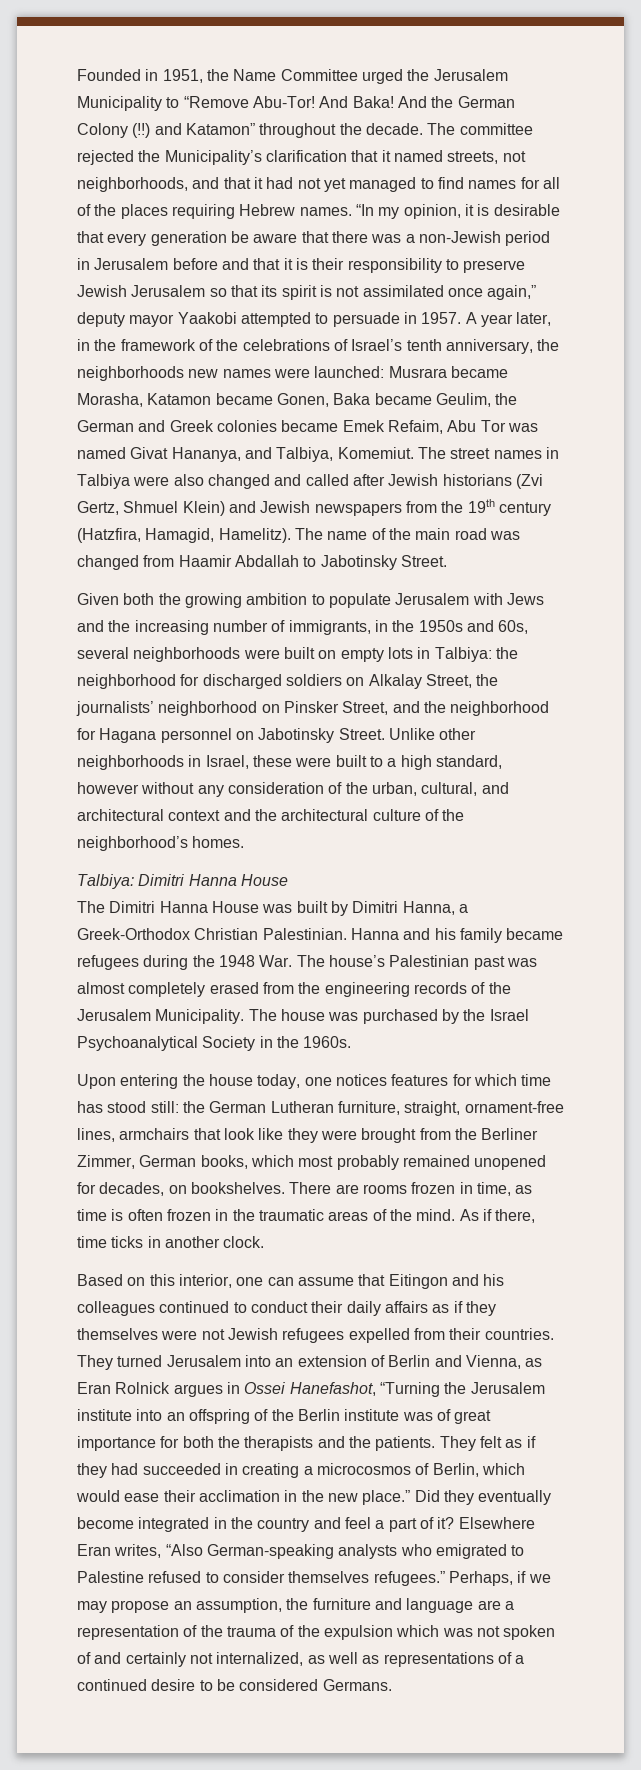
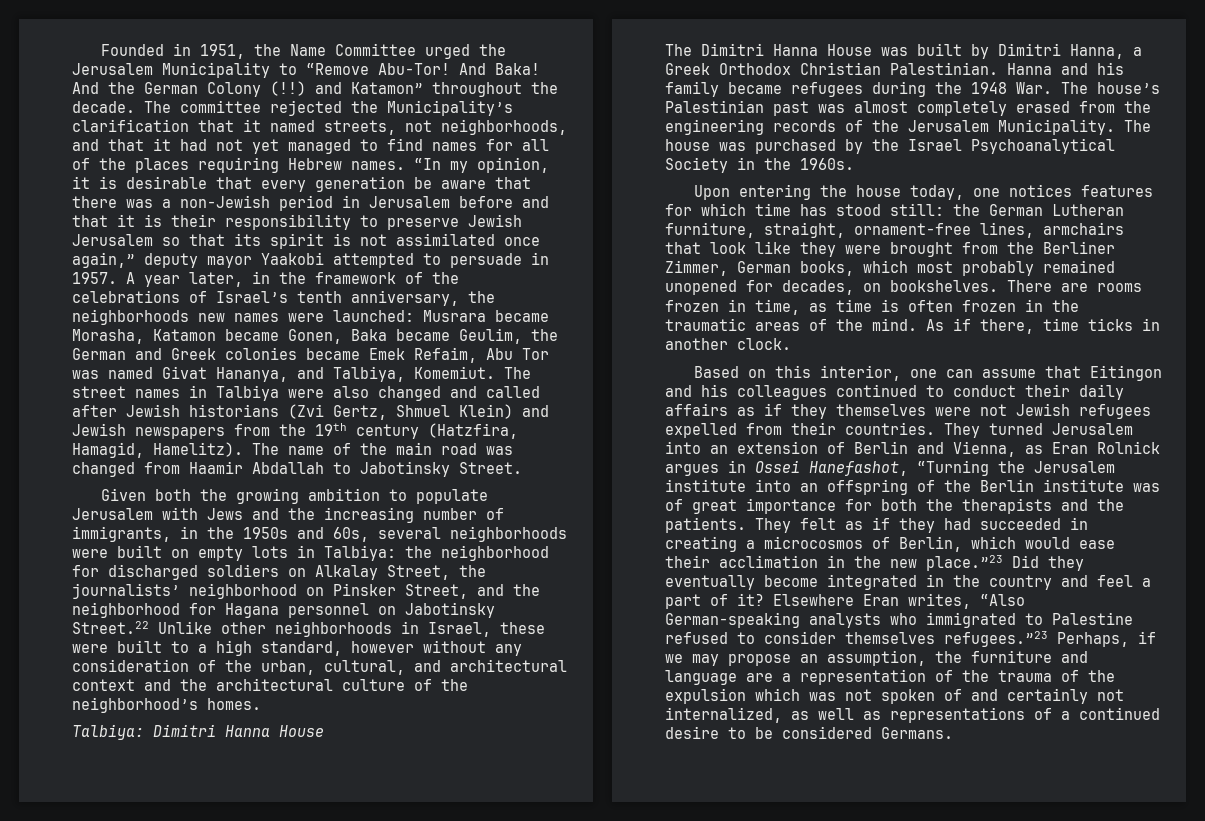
[338,728,385,740] Street. -> [72,621,149,634] Street.22
[77,928,190,940] Greek-Orthodox -> [665,63,791,75] Greek Orthodox
[362,1490,411,1505] place.” -> [926,555,1003,571] place.”23
[435,1544,507,1559] emigrated -> [926,612,1016,628] immigrated
[373,1571,445,1586] refugees.” -> [944,631,1048,647] refugees.”23

